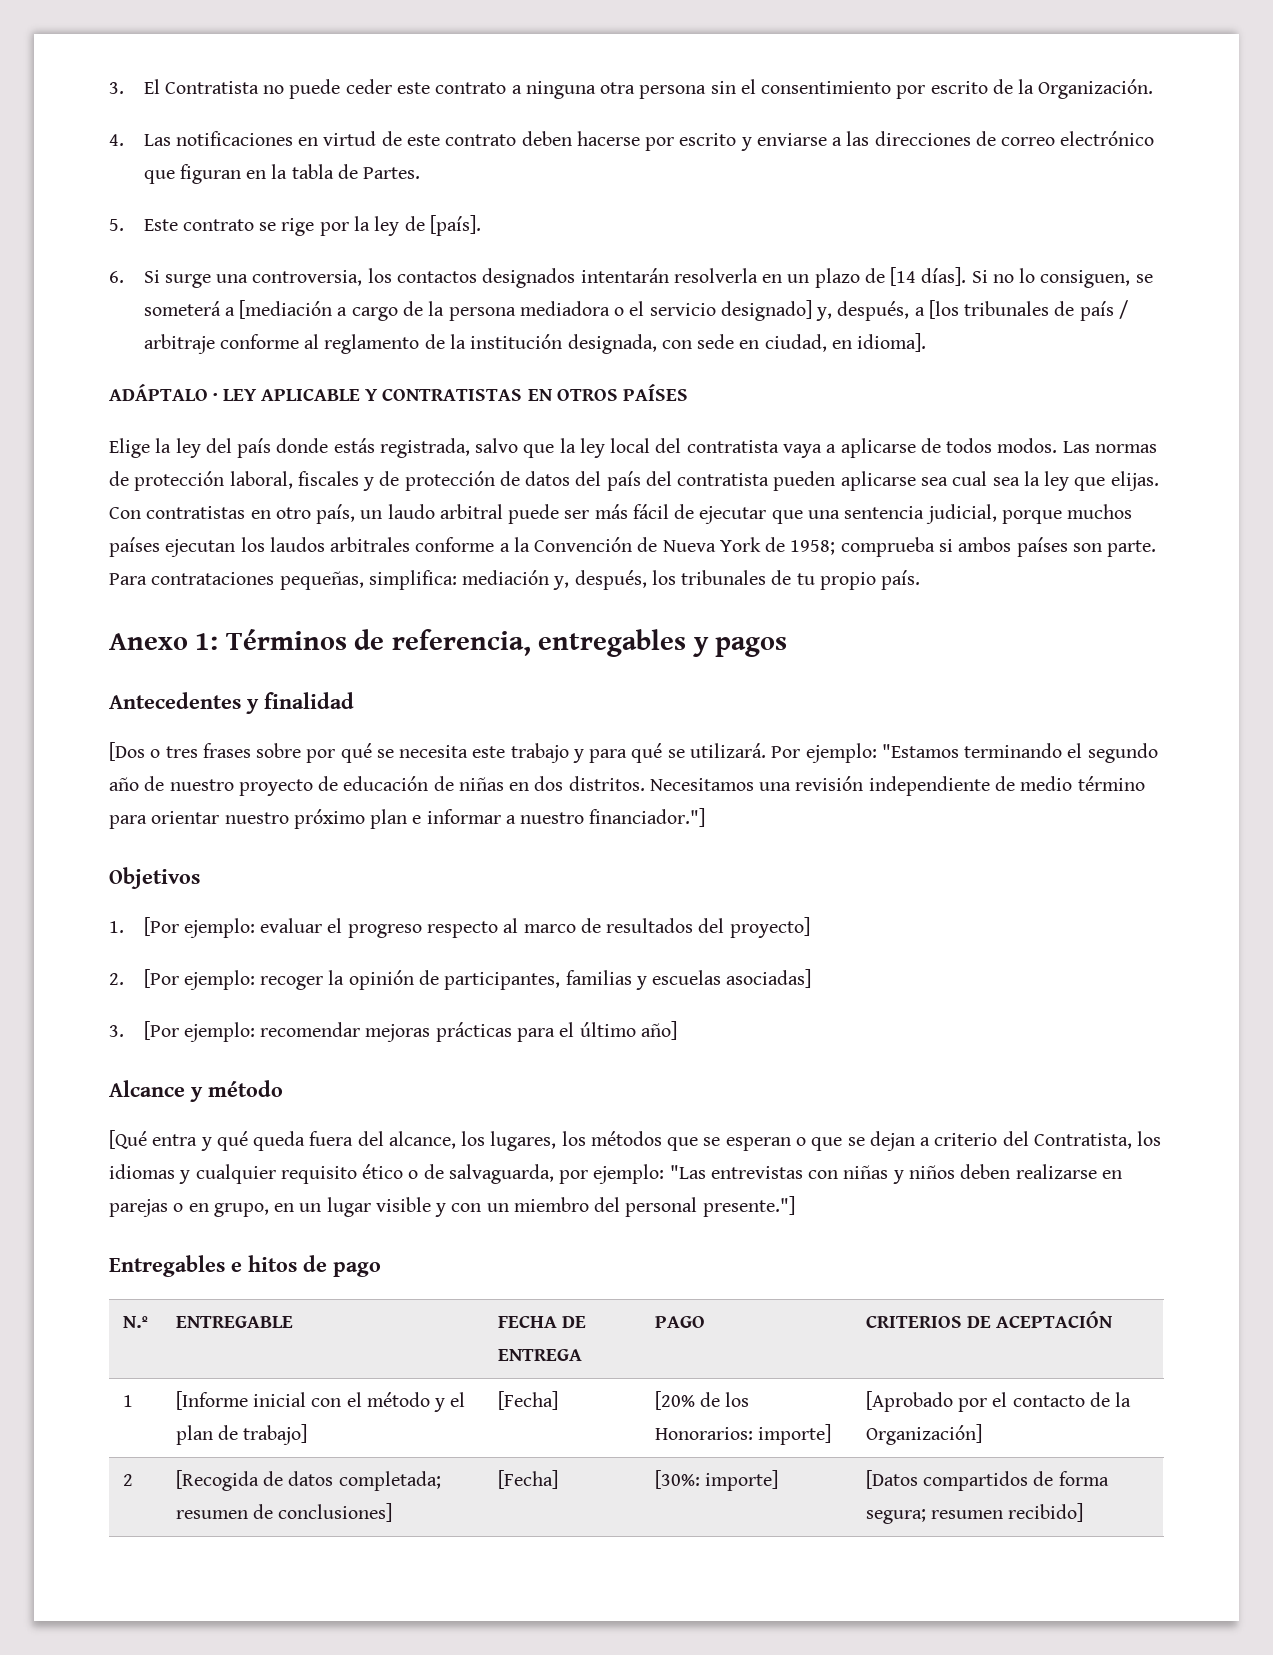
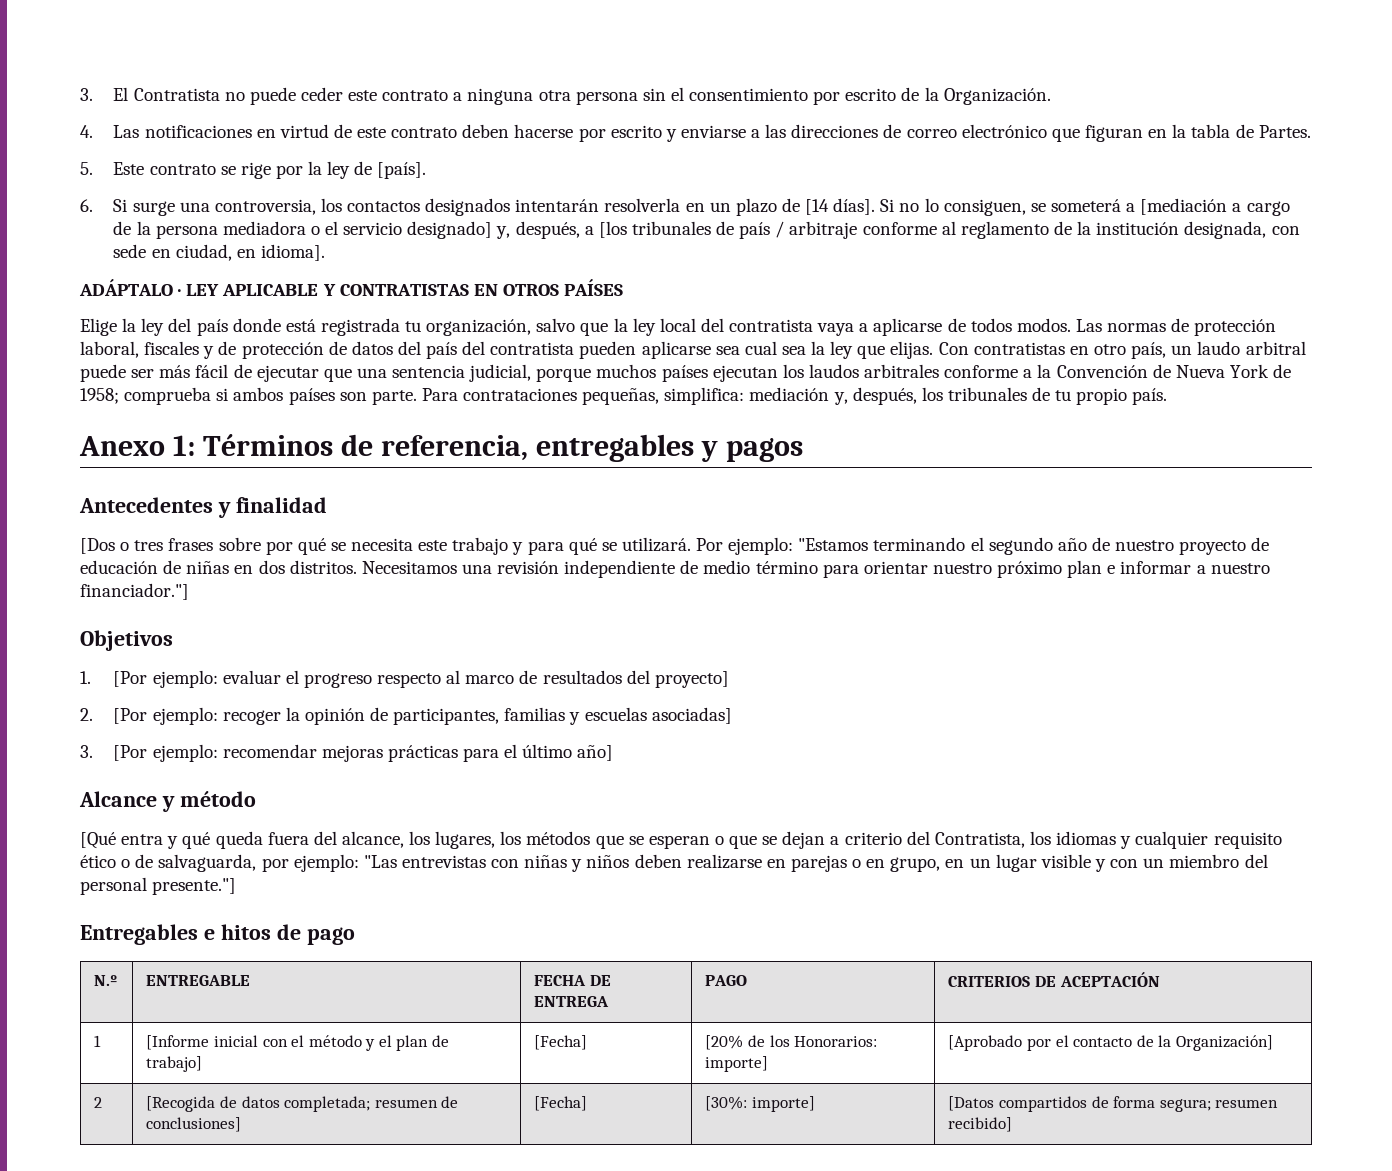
[333,438,470,458] estás registrada, -> [285,318,532,336] está registrada tu organización,

